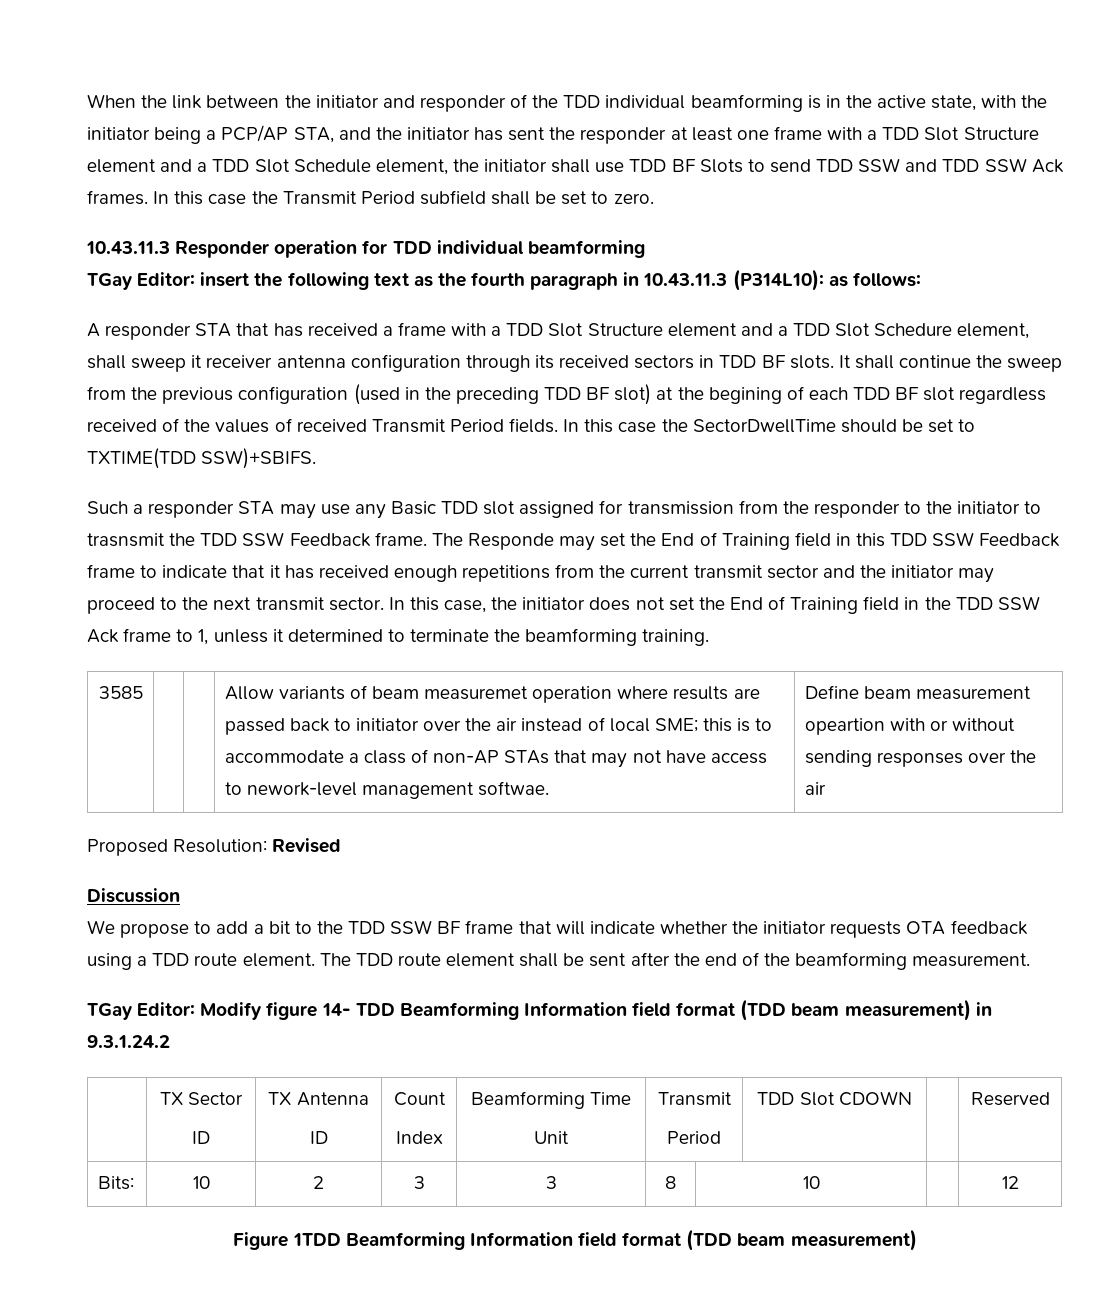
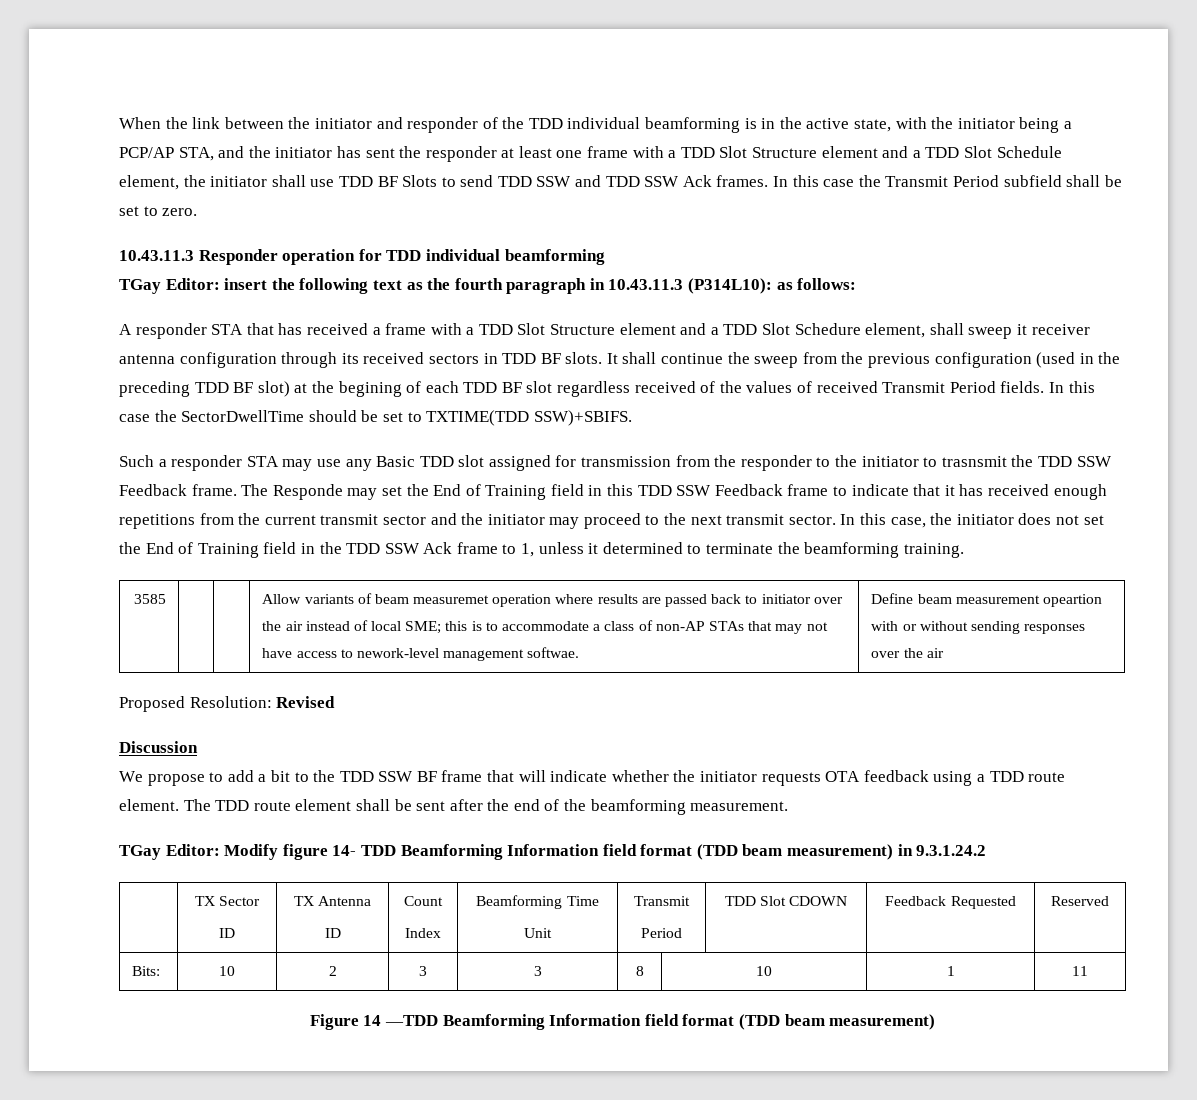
(912, 1098) none -> [885,896,1016,909] Feedback Requested
[1001,1176,1019,1189] | 12 -> [946,966,955,976] [1072,966,1088,976] 1 | 11
[292,1233,341,1246] 1TDD -> [363,1015,439,1026] 14 —TDD

